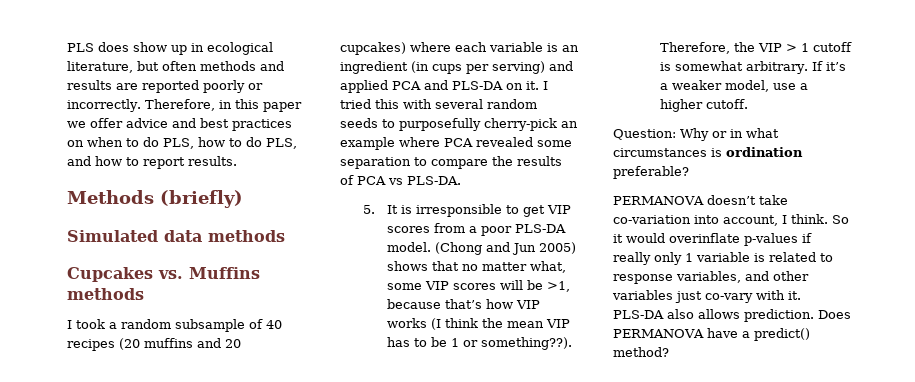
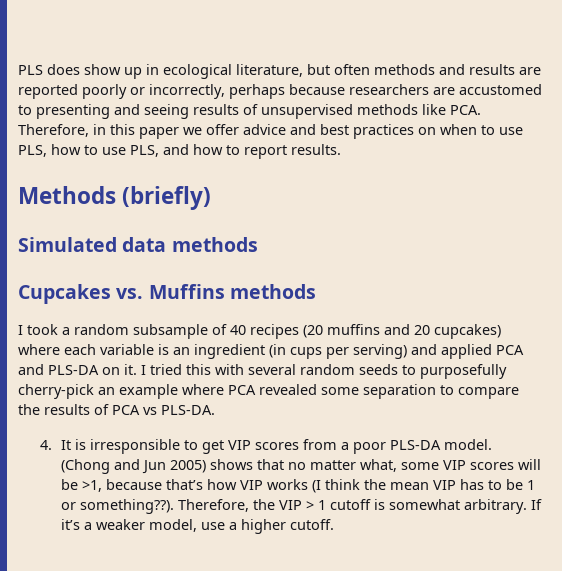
[67,99,141,112] incorrectly. -> [149,84,542,99] [18,104,481,119] incorrectly, perhaps because researchers are accustomed to presenting and seeing results of unsupervised methods like PCA.
[143,137,159,147] do -> [499,127,523,135] use
[246,137,262,147] do -> [102,147,126,155] use
[363,205,376,214] 5. -> [39,440,52,450] 4.
[613,128,779,141] [613,147,803,157] [613,166,689,179] [613,195,788,205] [613,214,849,226] [613,233,812,246] [613,252,833,265] [613,271,809,284] [612,290,801,303] [613,309,851,322] [613,328,810,341] [613,347,669,357] // Question: Why or in what circumstances is ordination preferable? // PERMANOVA doesn’t take co-variation into account, I think. So it would overinflate p-values if really only 1 variable is related to response variables, and other variables just co-vary with it. PLS-DA also allows prediction. Does PERMANOVA have a predict() method? -> (335, 524) none

